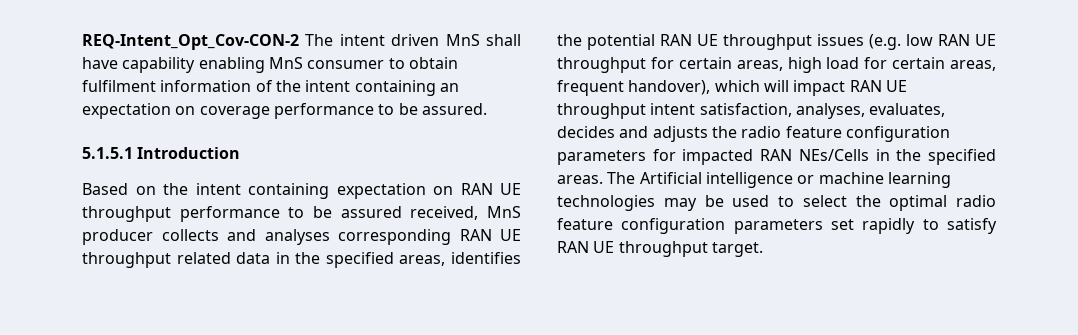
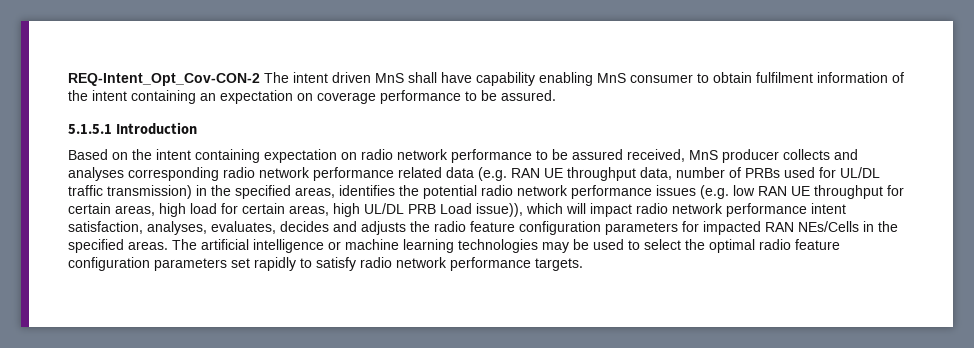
[460,183,521,195] [82,206,171,222] RAN UE throughput -> [361,149,448,160] radio network
[459,229,521,241] [82,252,271,268] RAN UE throughput related data -> [223,167,880,181] [68,185,192,199] radio network performance related data (e.g. RAN UE throughput data, number of PRBs used for UL/DL traffic transmission)
[660,34,812,50] RAN UE throughput -> [481,185,652,199] radio network performance
[557,80,907,96] [557,103,646,119] frequent handover), which will impact RAN UE throughput -> [333,203,807,217] high UL/DL PRB Load issue)), which will impact radio network performance
[639,172,702,184] Artificial -> [201,239,249,250] artificial
[557,241,763,257] RAN UE throughput target. -> [360,257,583,271] radio network performance targets.

